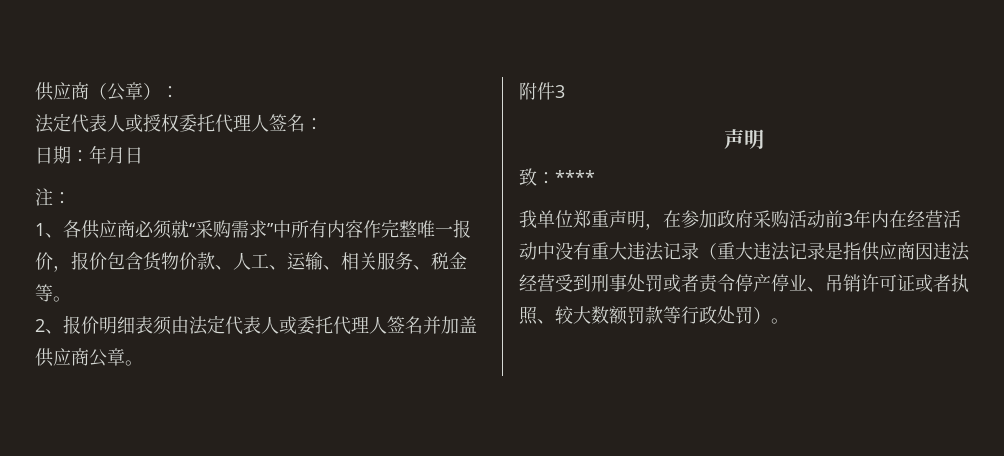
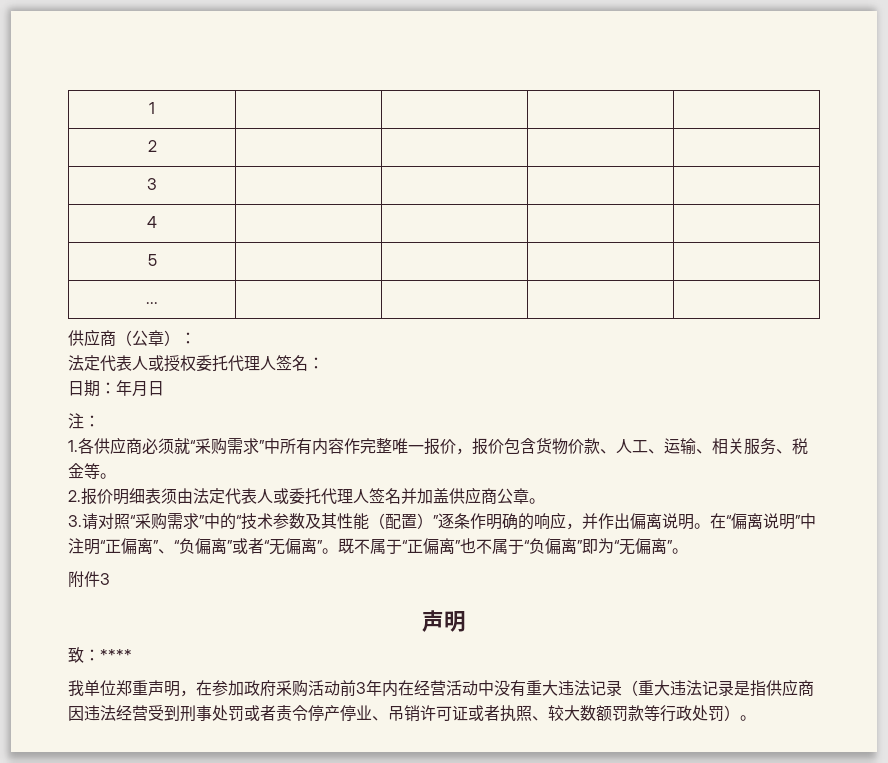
(35, 91) none -> [149,102,155,114] [147,140,157,152] [147,178,157,190] [147,216,157,228] [147,254,157,266] [146,302,158,304] 1 | | | | // 2 | | | | // 3 | | | | // 4 | | | | // 5 | | | | // ... | | | | //
[35,223,63,238] 1、 -> [68,440,78,452] 1.
[35,319,63,334] 2、 -> [68,490,81,502] 2.
(143, 363) none -> [68,512,816,530] [68,538,688,555] // 3.请对照“采购需求”中的“技术参数及其性能（配置）”逐条作明确的响应，并作出偏离说明。在“偏离说明”中注明“正偏离”、“负偏离”或者“无偏离”。既不属于“正偏离”也不属于“负偏离”即为“无偏离”。

